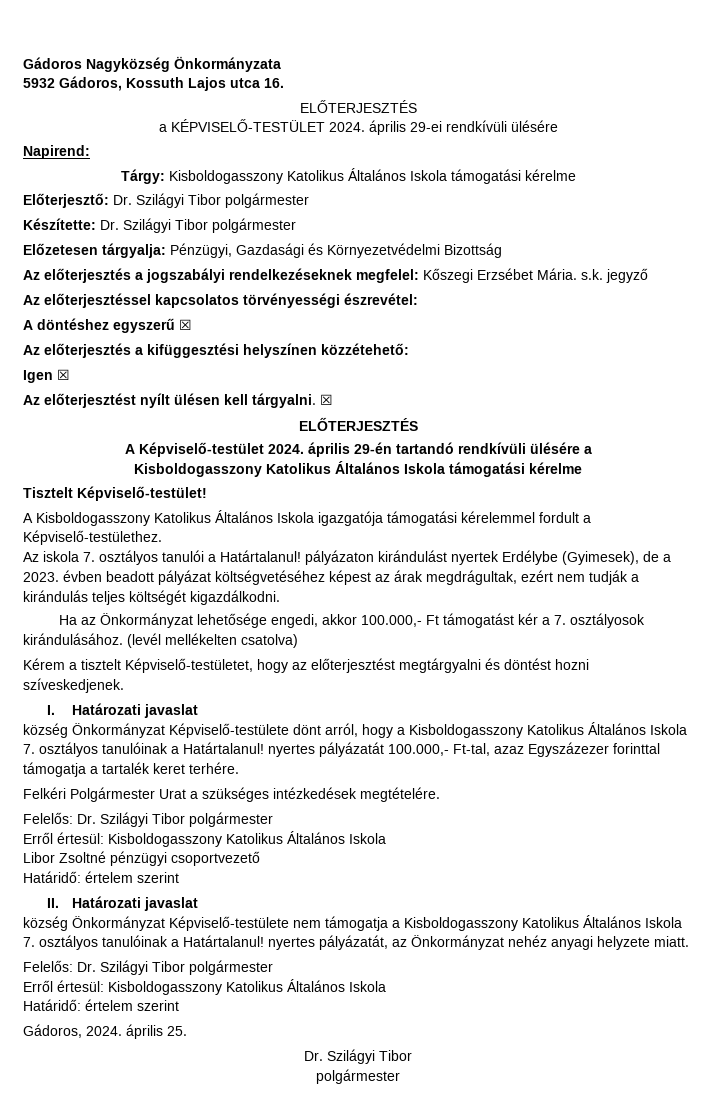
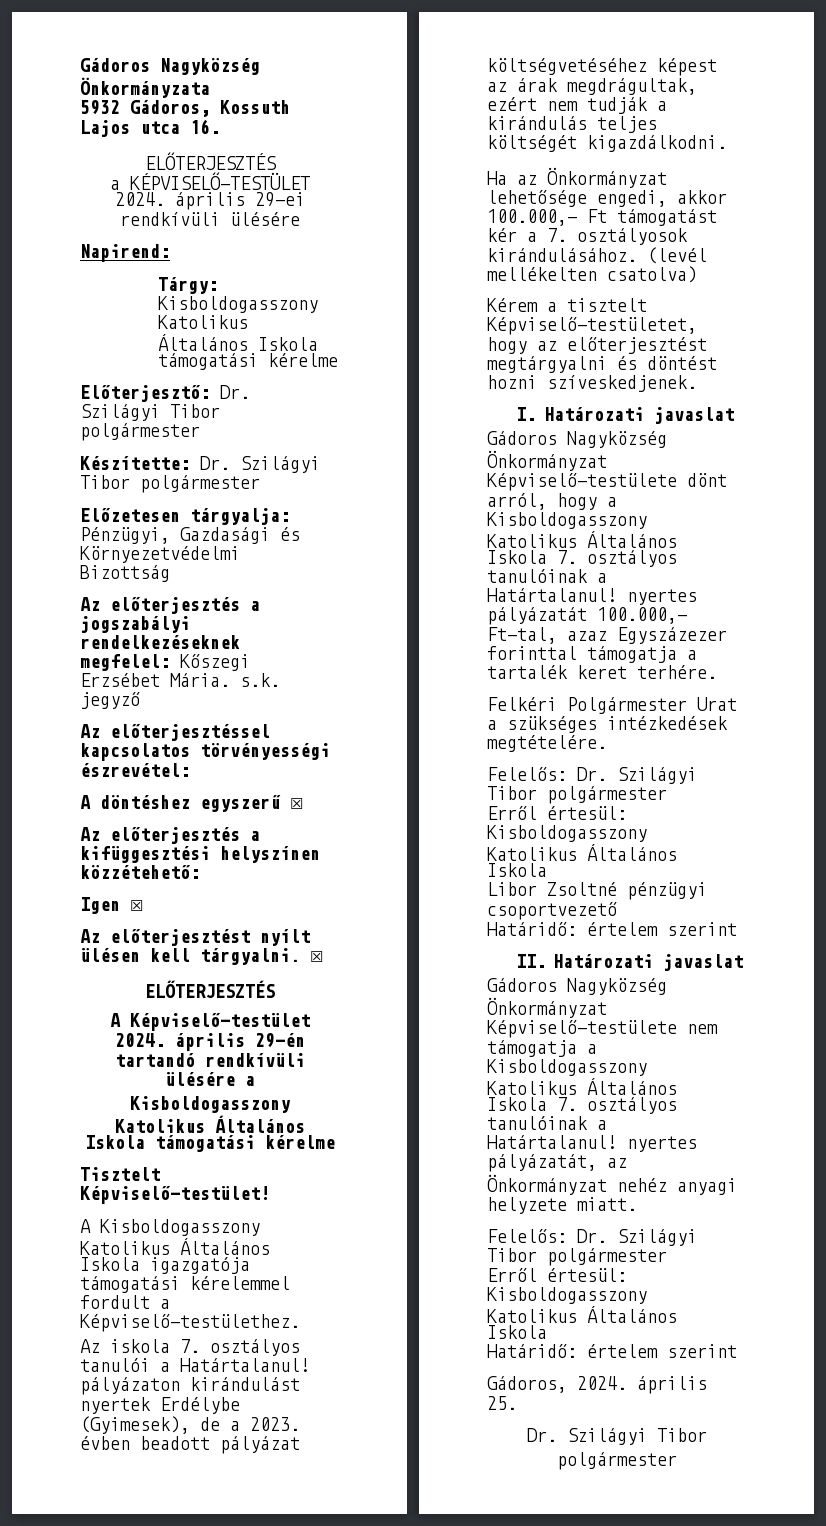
[23,723,68,738] község -> [487,431,667,448] Gádoros Nagyközség
[23,916,68,931] község -> [487,978,667,995] Gádoros Nagyközség

